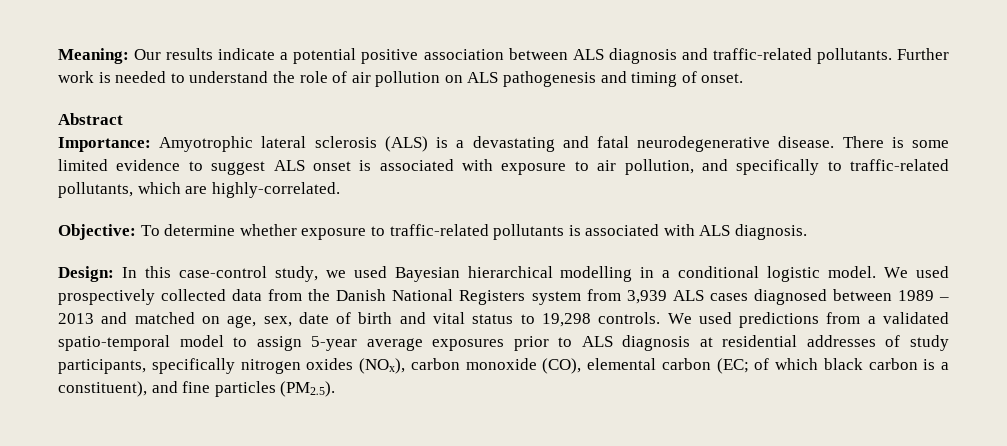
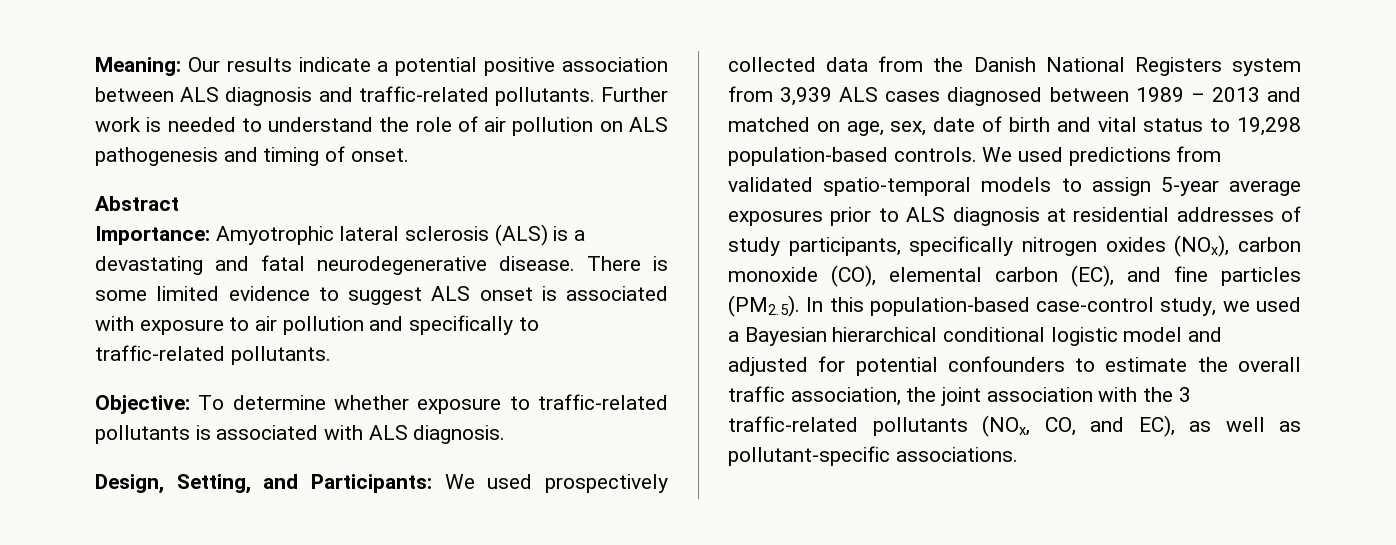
[624,159,694,175] pollution, -> [282,316,364,335] pollution
[58,182,340,198] pollutants, which are highly-correlated. -> [230,346,331,365] pollutants.
[58,266,877,282] Design: In this case-control study, we used Bayesian hierarchical modelling in a conditional logistic model. -> [95,474,432,494] Design, Setting, and Participants:
(591, 320) none -> [728,147,888,166] population-based
[867,316,876,324] a -> (1222, 154) none
[179,335,224,347] model -> [981,177,1052,192] models
[716,358,949,374] [58,381,336,397] (EC; of which black carbon is a constituent), and fine particles (PM2.5). -> [1071,265,1301,287] [728,295,1301,317] [728,327,1223,346] [728,356,1301,376] [728,386,1191,406] [728,415,1301,437] [728,446,1018,466] (EC), and fine particles (PM2.5). In this population-based case-control study, we used a Bayesian hierarchical conditional logistic model and adjusted for potential confounders to estimate the overall traffic association, the joint association with the 3 traffic-related pollutants (NOx, CO, and EC), as well as pollutant-specific associations.

